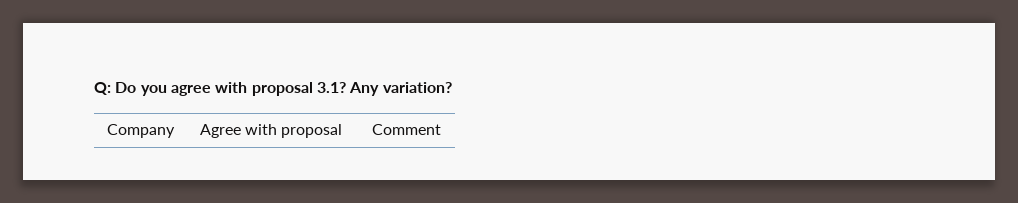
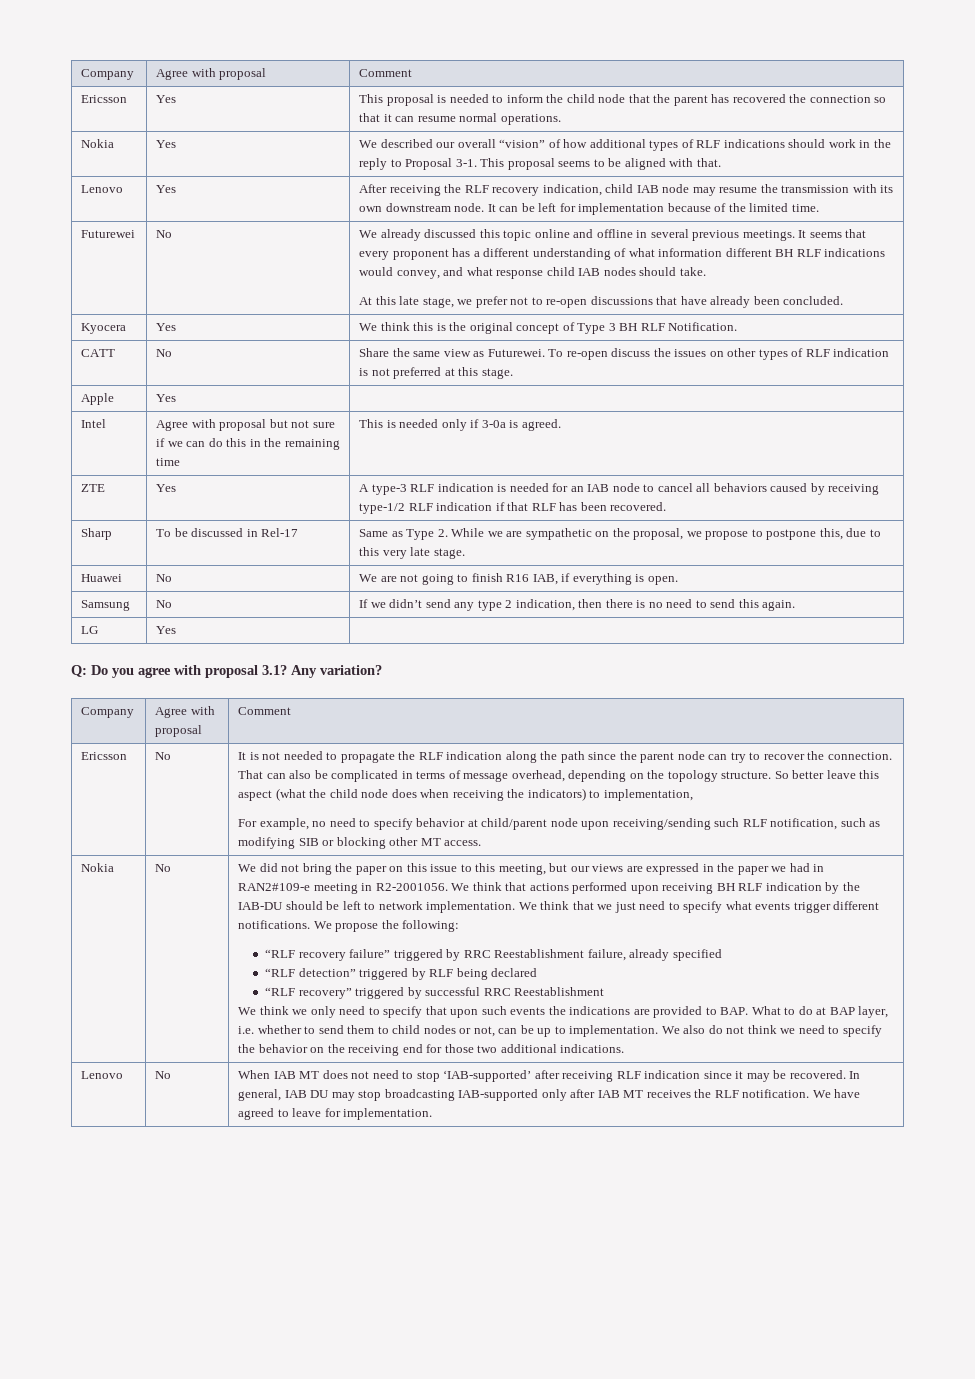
(94, 88) none -> [81,69,135,80] [156,68,267,80] [359,69,413,77] [81,95,128,103] [156,95,177,103] [359,94,887,106] [359,113,561,125] [81,139,115,148] [156,140,177,148] [359,139,891,151] [359,158,721,170] [81,185,124,193] [156,185,177,193] [359,184,894,196] [359,203,819,215] [81,230,136,238] [156,230,173,238] [359,229,867,241] [359,248,886,260] [359,267,706,279] [359,296,844,308] [81,323,127,334] [156,323,177,331] [359,322,738,334] [81,349,116,357] [156,349,173,357] [359,348,890,360] [359,367,513,379] [81,393,115,405] [156,394,177,402] [81,419,107,428] [156,419,335,431] [156,438,340,450] [156,458,181,466] [359,419,561,431] [81,484,106,492] [156,484,177,492] [359,483,880,495] [359,502,667,514] [81,528,113,540] [156,528,299,537] [359,528,881,540] [359,547,465,559] [81,574,123,582] [156,574,173,582] [359,573,678,585] [81,600,131,611] [156,600,173,608] [359,599,796,611] [81,626,99,634] [156,626,177,634] Company | Agree with proposal | Comment // Ericsson | Yes | This proposal is needed to inform the child node that the parent has recovered the connection so that it can resume normal operations. // Nokia | Yes | We described our overall “vision” of how additional types of RLF indications should work in the reply to Proposal 3-1. This proposal seems to be aligned with that. // Lenovo | Yes | After receiving the RLF recovery indication, child IAB node may resume the transmission with its own downstream node. It can be left for implementation because of the limited time. // Futurewei | No | We already discussed this topic online and offline in several previous meetings. It seems that every proponent has a different understanding of what information different BH RLF indications would convey, and what response child IAB nodes should take. // At this late stage, we prefer not to re-open discussions that have already been concluded. // Kyocera | Yes | We think this is the original concept of Type 3 BH RLF Notification. // CATT | No | Share the same view as Futurewei. To re-open discuss the issues on other types of RLF indication is not preferred at this stage. // Apple | Yes | // Intel | Agree with proposal but not sure if we can do this in the remaining time | This is needed only if 3-0a is agreed. // ZTE | Yes | A type-3 RLF indication is needed for an IAB node to cancel all behaviors caused by receiving type-1/2 RLF indication if that RLF has been recovered. // Sharp | To be discussed in Rel-17 | Same as Type 2. While we are sympathetic on the proposal, we propose to postpone this, due to this very late stage. // Huawei | No | We are not going to finish R16 IAB, if everything is open. // Samsung | No | If we didn’t send any type 2 indication, then there is no need to send this again. // LG | Yes | //
(441, 129) none -> [81,752,128,760] [155,752,172,760] [238,751,892,763] [238,770,880,782] [238,788,693,801] [238,818,881,830] [238,837,482,849] [81,863,115,872] [155,864,172,872] [238,863,825,875] [238,882,860,894] [238,901,880,913] [238,920,460,932] [265,949,722,961] [265,968,538,980] [265,987,605,999] [238,1006,889,1018] [238,1025,882,1037] [238,1044,625,1056] [81,1071,124,1079] [155,1071,172,1079] [238,1070,861,1082] [238,1089,861,1101] [238,1108,433,1120] // Ericsson | No | It is not needed to propagate the RLF indication along the path since the parent node can try to recover the connection. That can also be complicated in terms of message overhead, depending on the topology structure. So better leave this aspect (what the child node does when receiving the indicators) to implementation, // For example, no need to specify behavior at child/parent node upon receiving/sending such RLF notification, such as modifying SIB or blocking other MT access. // Nokia | No | We did not bring the paper on this issue to this meeting, but our views are expressed in the paper we had in RAN2#109-e meeting in R2-2001056. We think that actions performed upon receiving BH RLF indication by the IAB-DU should be left to network implementation. We think that we just need to specify what events trigger different notifications. We propose the following: // “RLF recovery failure” triggered by RRC Reestablishment failure, already specified // “RLF detection” triggered by RLF being declared // “RLF recovery” triggered by successful RRC Reestablishment // We think we only need to specify that upon such events the indications are provided to BAP. What to do at BAP layer, i.e. whether to send them to child nodes or not, can be up to implementation. We also do not think we need to specify the behavior on the receiving end for those two additional indications. // Lenovo | No | When IAB MT does not need to stop ‘IAB-supported’ after receiving RLF indication since it may be recovered. In general, IAB DU may stop broadcasting IAB-supported only after IAB MT receives the RLF notification. We have agreed to leave for implementation.

